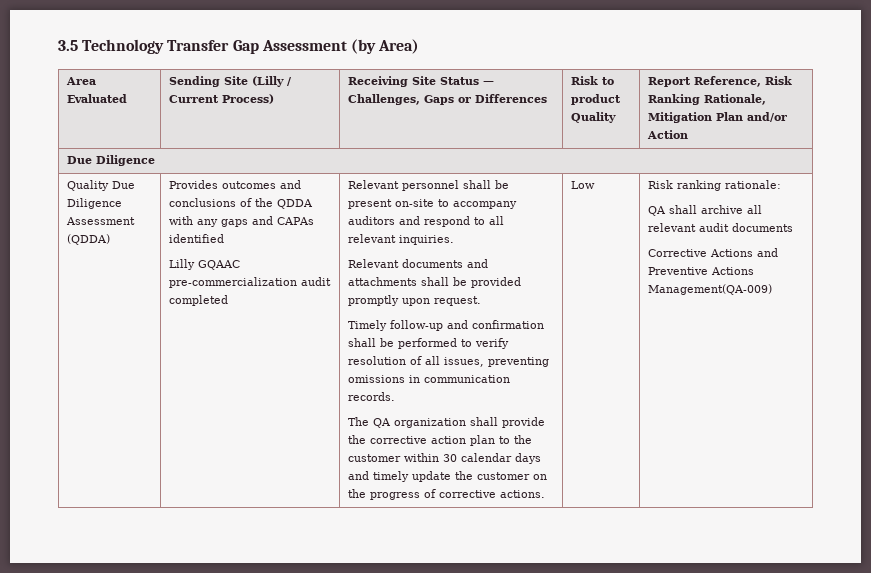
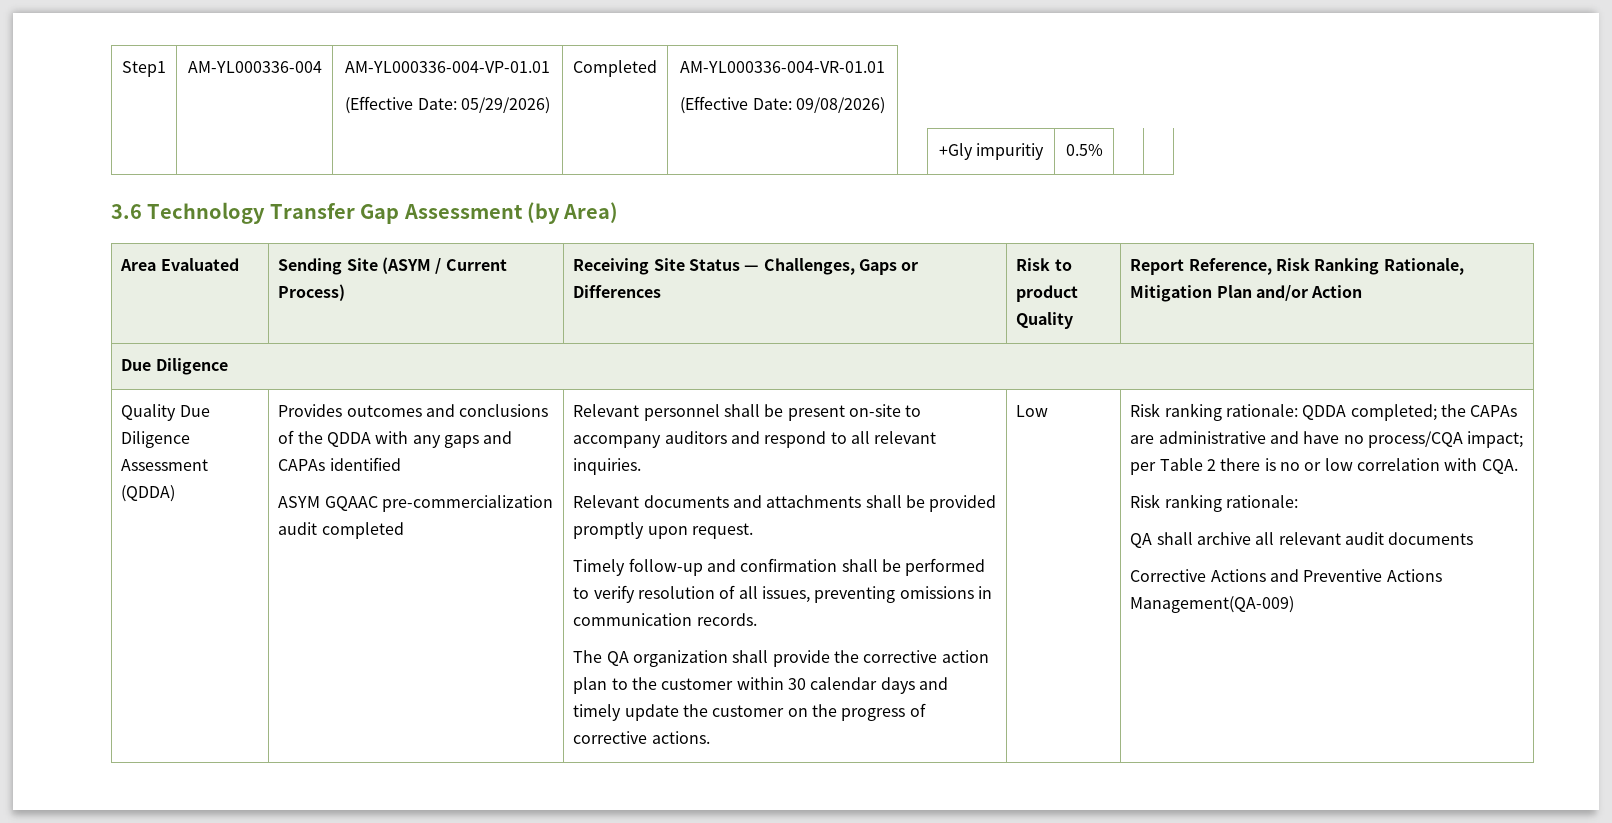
[58,40,78,51] 3.5 -> [122,61,166,77] [187,61,322,73] [345,61,550,73] [345,96,550,114] [573,60,657,77] [680,61,885,73] [680,96,885,114] [938,143,1045,160] [1065,144,1103,156] [111,204,142,219] Step1 | AM-YL000336-004 | AM-YL000336-004-VP-01.01 // (Effective Date: 05/29/2026) | Completed | AM-YL000336-004-VR-01.01 // (Effective Date: 09/08/2026) // | | | | | | +Gly impuritiy | 0.5% | | // 3.6
[252,76,285,87] (Lilly -> [382,257,432,274] (ASYM
[169,259,196,270] Lilly -> [278,496,321,508] ASYM
(782, 184) none -> [1302,404,1518,421] [1130,431,1524,448] [1130,458,1518,475] [1130,494,1299,512] QDDA completed; the CAPAs are administrative and have no process/CQA impact; per Table 2 there is no or low correlation with CQA. // Risk ranking rationale:

